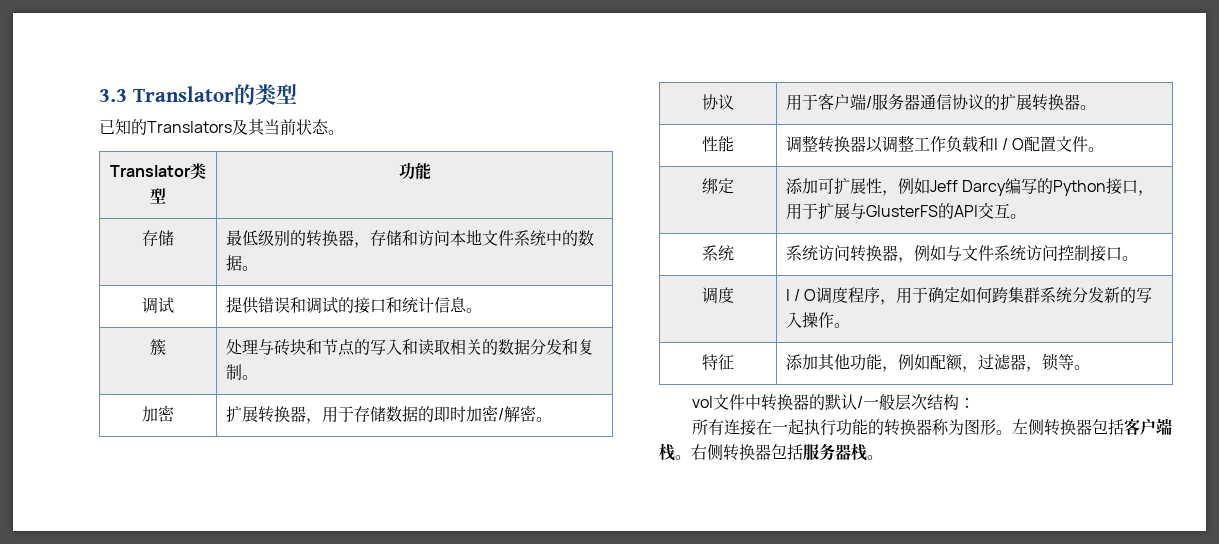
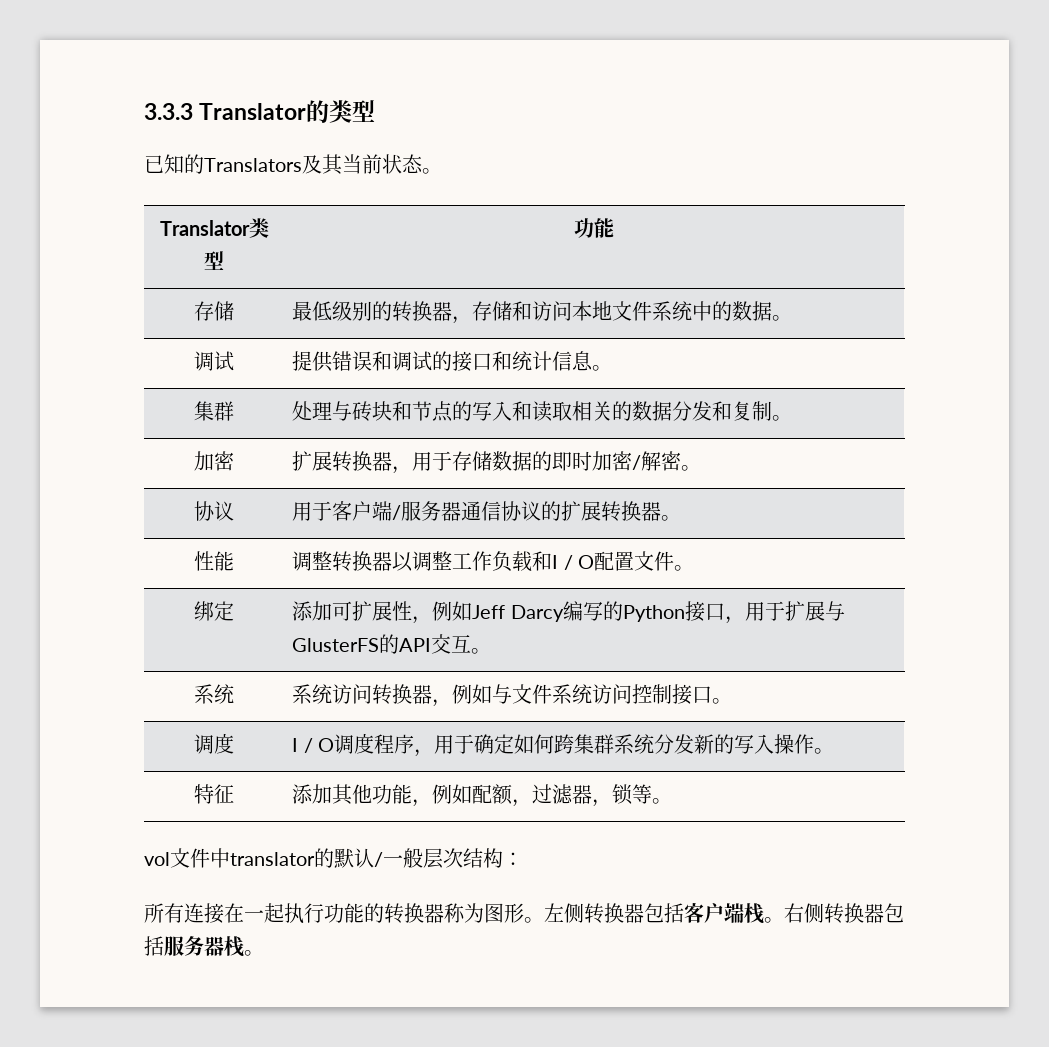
[99,89,127,102] 3.3 -> [144,103,193,120] 3.3.3
[150,339,166,356] 簇 -> [194,401,234,421] 集群
[760,394,809,411] 转换器 -> [230,852,315,866] translator

